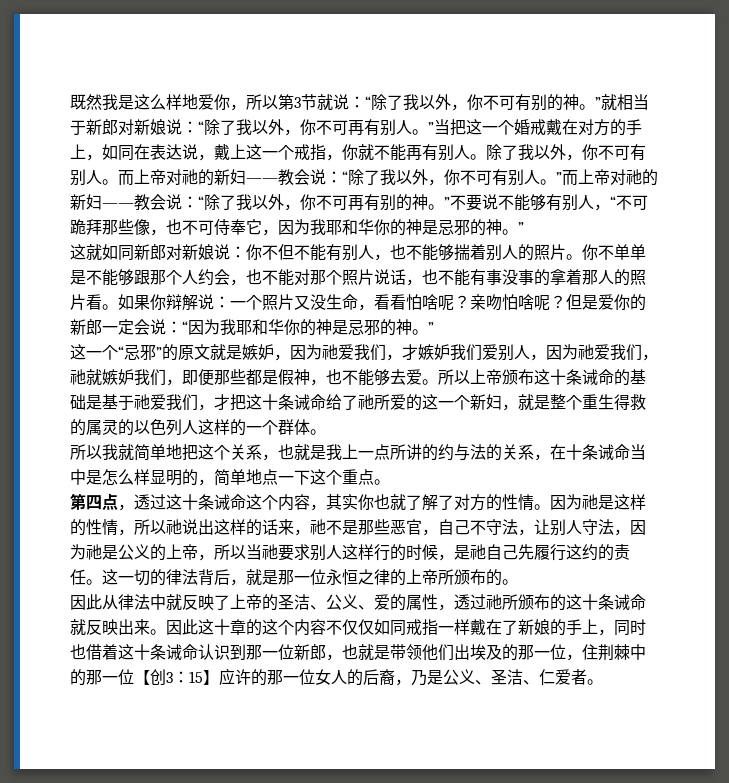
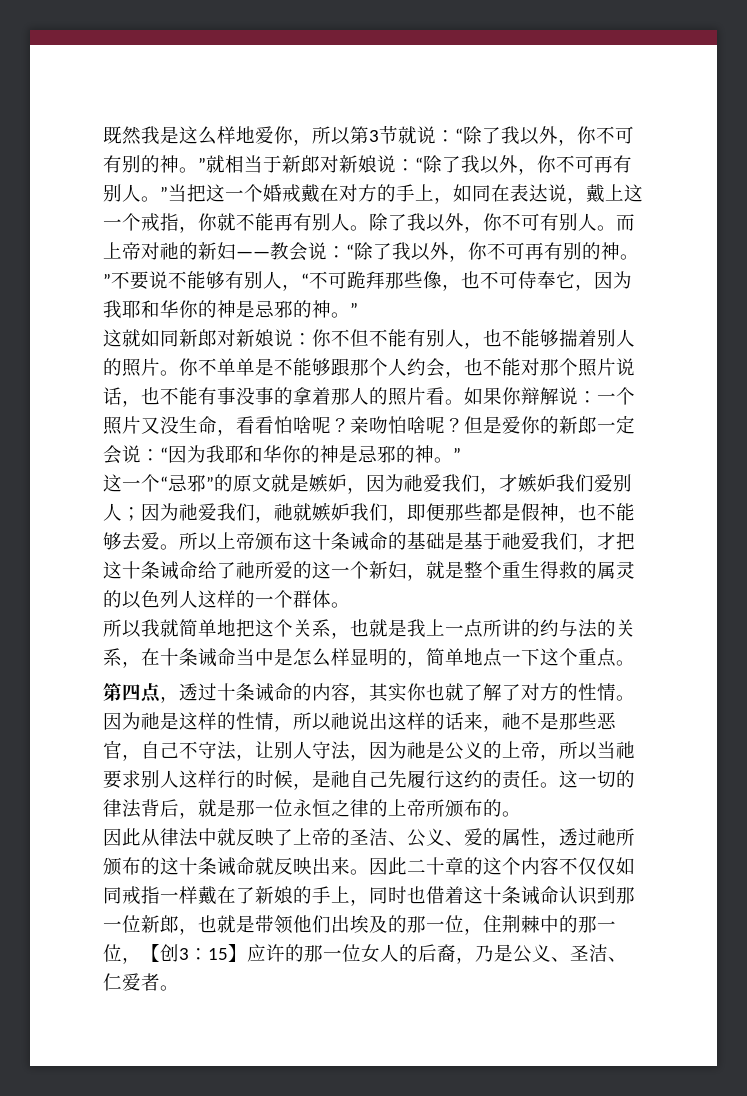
[492,169,658,186] [70,194,348,211] 有别人。”而上帝对祂的新妇——教会说：“除了我以外，你不可 -> (525, 251) none
[530,354,546,361] ， -> [122,507,141,521] ；
[166,494,278,510] 这十条诫命这个 -> [217,683,312,702] 十条诫命的
[198,619,214,635] 这 -> [407,859,426,873] 二
(134, 677) none -> [122,957,141,964] ，

